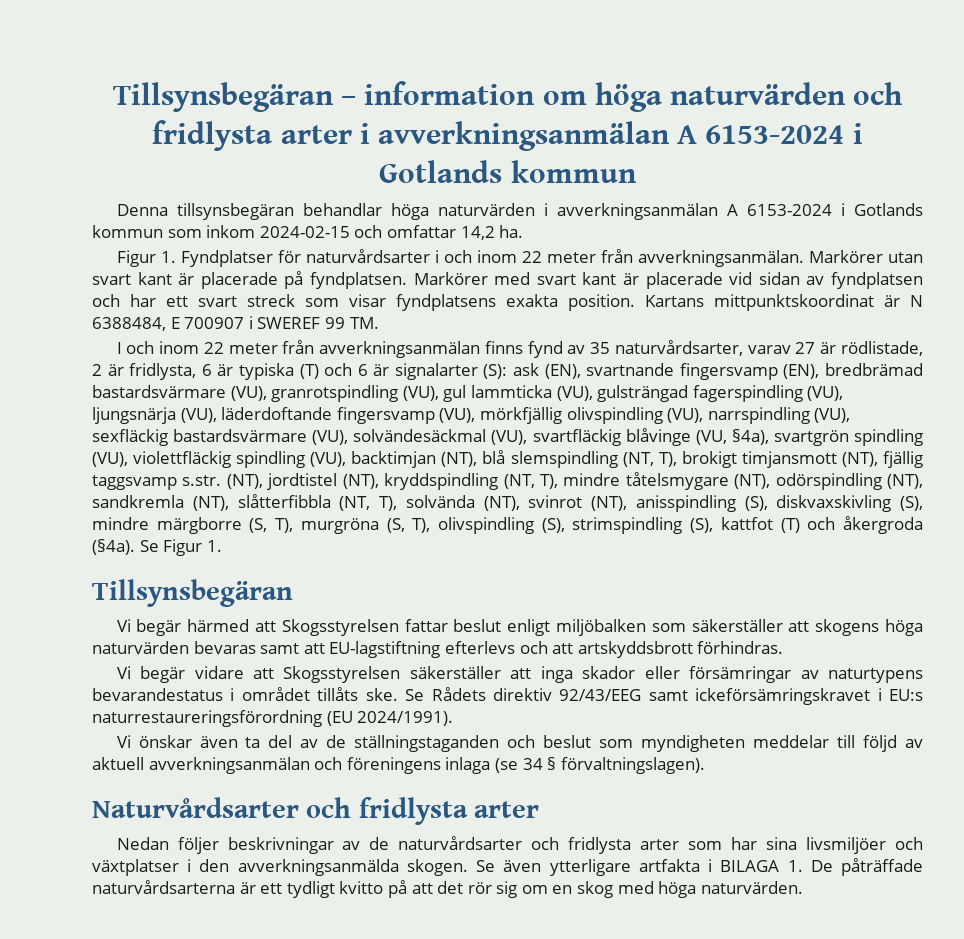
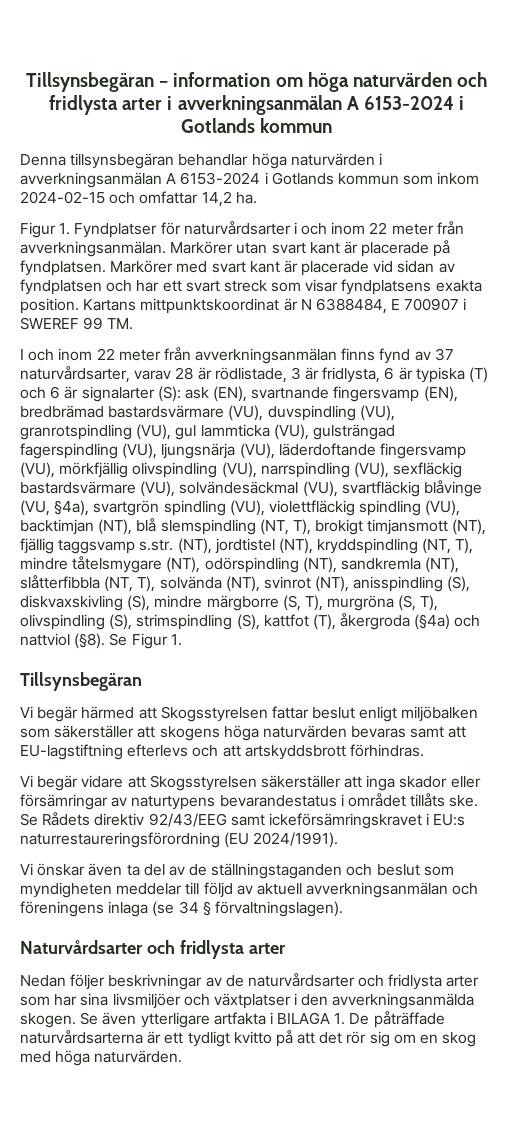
[590,342,611,354] 35 -> [434,348,454,361] 37
[795,342,816,354] 27 -> [175,367,194,380] 28
[92,364,102,376] 2 -> [290,367,301,380] 3
(267, 393) none -> [267,405,395,421] duvspindling (VU),
[780,516,923,534] [92,539,135,555] (T) och åkergroda (§4a). -> [312,613,481,630] [20,633,106,649] (T), åkergroda (§4a) och nattviol (§8).

